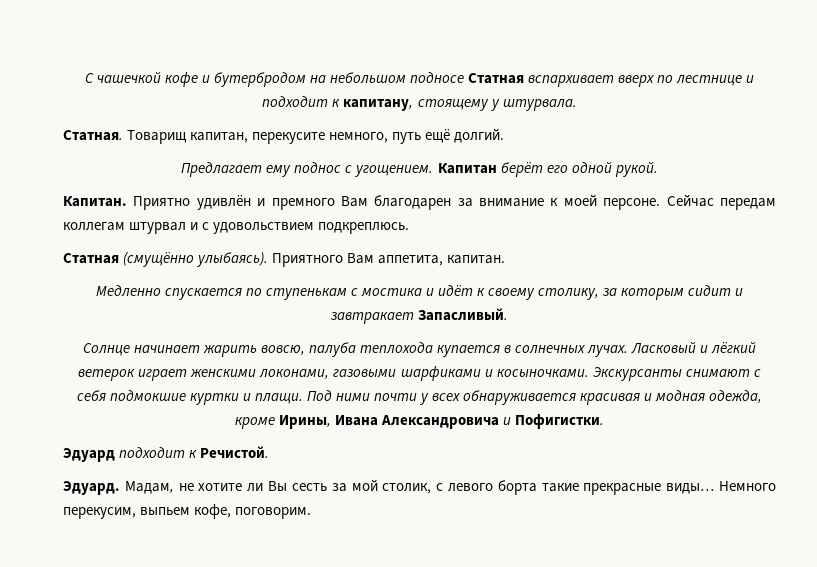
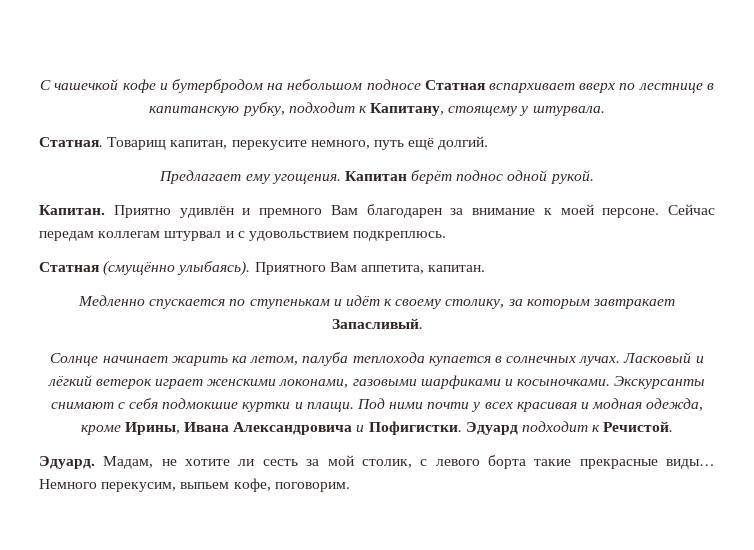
[746,75,755,83] [262,96,414,111] и подходит к капитану, -> [706,83,714,90] [149,102,445,116] в капитанскую рубку, подходит к Капитану,
[294,162,434,177] поднос с угощением. -> [271,174,341,184] угощения.
[546,165,568,173] его -> [456,170,504,181] поднос
[350,288,422,297] с мостика -> (330, 304) none
[688,285,744,296] сидит и -> (590, 304) none
[260,345,305,356] вовсю, -> [231,356,299,365] ка летом,
[463,390,577,405] обнаруживается -> (513, 405) none
(605, 421) // -> (462, 428) none
[268,481,288,491] Вы -> (255, 462) none

